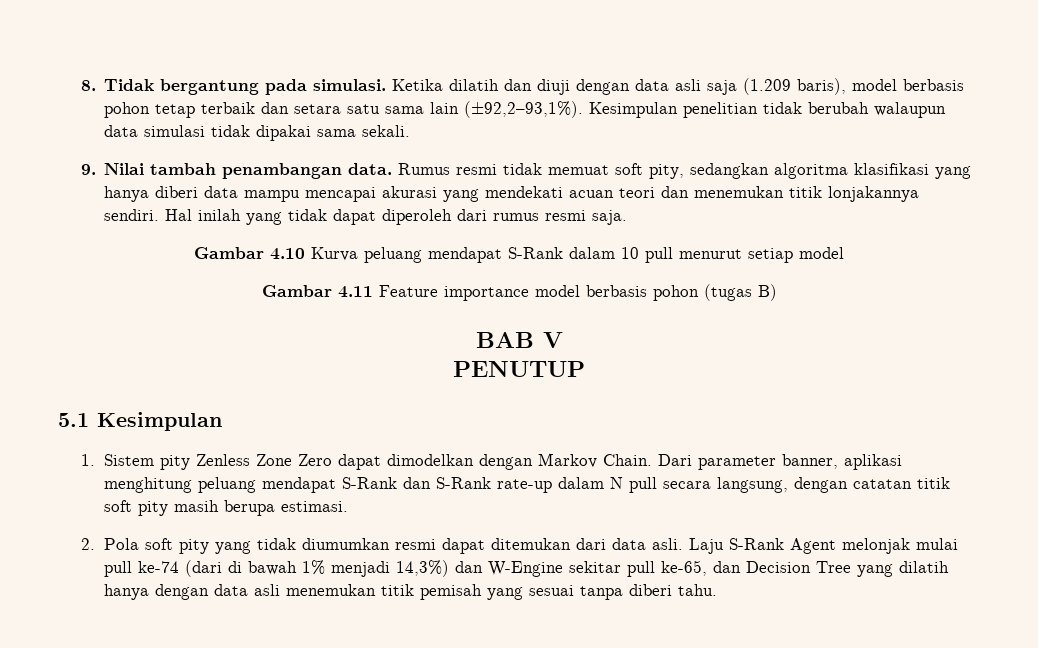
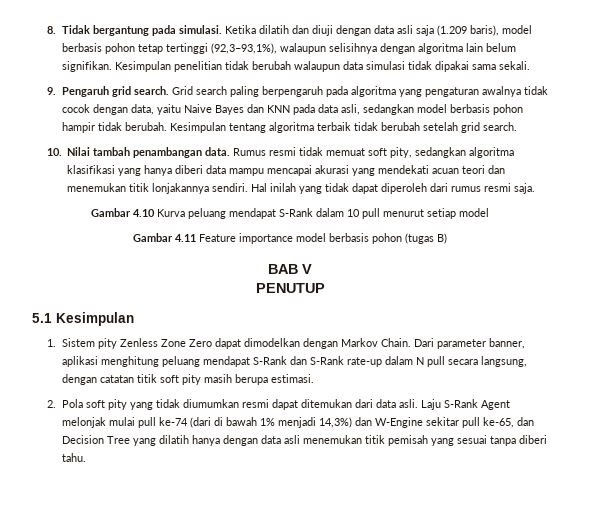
[201,101,584,118] terbaik dan setara satu sama lain (±92,2–93,1%). -> [165,43,516,54] [61,61,112,72] tertinggi (92,3–93,1%), walaupun selisihnya dengan algoritma lain belum signifikan.
(97, 169) none -> [61,86,548,97] [61,104,523,115] [61,122,517,133] [46,148,62,156] Pengaruh grid search. Grid search paling berpengaruh pada algoritma yang pengaturan awalnya tidak cocok dengan data, yaitu Naive Bayes dan KNN pada data asli, sedangkan model berbasis pohon hampir tidak berubah. Kesimpulan tentang algoritma terbaik tidak berubah setelah grid search. // 10.

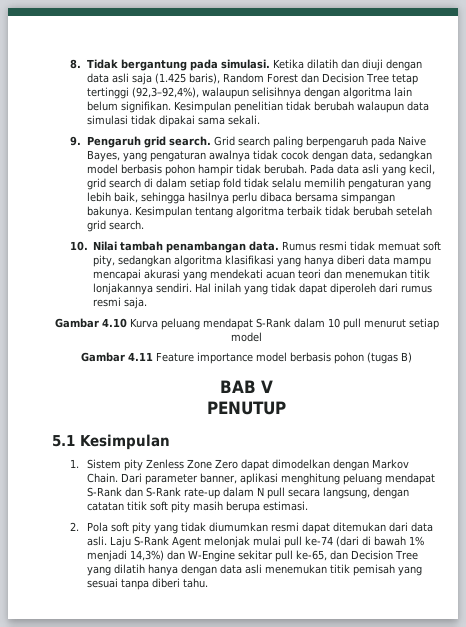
[436,25,532,36] [61,43,135,54] (1.209 baris), model berbasis pohon -> [154,73,389,84] (1.425 baris), Random Forest dan Decision Tree
[210,43,277,54] (92,3–93,1%), -> [131,87,199,98] (92,3–92,4%),
[350,86,396,97] algoritma -> [397,136,426,146] [86,150,120,162] Naive Bayes,
[156,104,360,115] yaitu Naive Bayes dan KNN pada data asli, -> (376, 155) none
(167, 126) none -> [309,164,435,176] [86,178,431,190] [86,192,395,204] [86,206,132,218] Pada data asli yang kecil, grid search di dalam setiap fold tidak selalu memilih pengaturan yang lebih baik, sehingga hasilnya perlu dibaca bersama simpangan bakunya.

